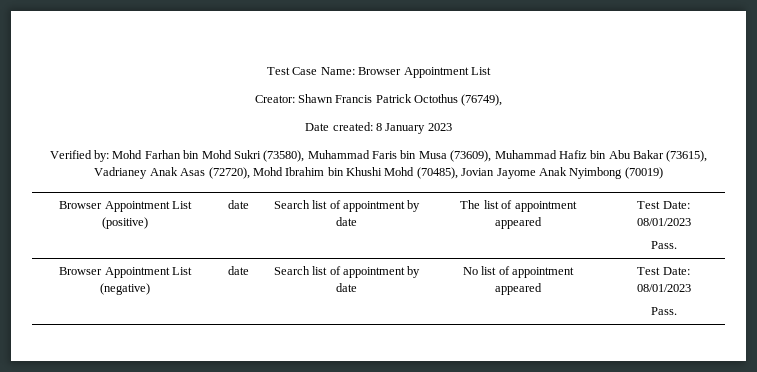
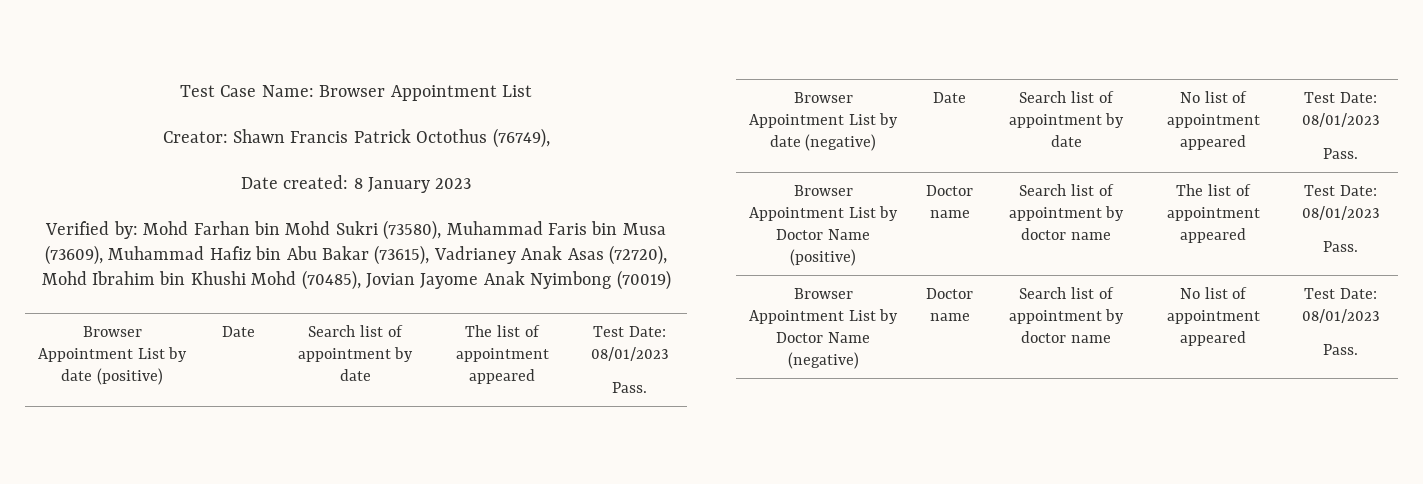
[102,217,148,229] [228,200,249,209] (positive) | date -> [168,347,188,362] [61,368,163,385] [222,326,255,337] by date (positive) | Date
[100,283,150,295] [228,266,249,275] (negative) | date -> [879,113,899,128] [769,134,877,151] [933,92,966,103] by date (negative) | Date
(677, 311) none -> [793,185,853,196] [748,206,899,221] [776,229,870,240] [790,249,856,266] [926,185,973,196] [929,210,970,218] [1019,184,1114,196] [1008,206,1125,221] [1021,228,1111,240] [1176,184,1251,196] [1166,207,1260,221] [1180,228,1246,243] [1304,185,1377,196] [1301,206,1380,220] [1323,241,1358,252] [793,288,853,299] [748,309,899,324] [776,332,870,343] [787,352,859,369] [926,288,973,299] [929,313,970,321] [1019,287,1114,299] [1008,309,1125,324] [1021,331,1111,343] [1179,287,1248,299] [1166,310,1260,324] [1180,331,1246,346] [1304,288,1377,299] [1301,309,1380,323] [1323,344,1358,355] // Browser Appointment List by Doctor Name (positive) | Doctor name | Search list of appointment by doctor name | The list of appointment appeared | Test Date: 08/01/2023 // Pass. // Browser Appointment List by Doctor Name (negative) | Doctor name | Search list of appointment by doctor name | No list of appointment appeared | Test Date: 08/01/2023 // Pass.

